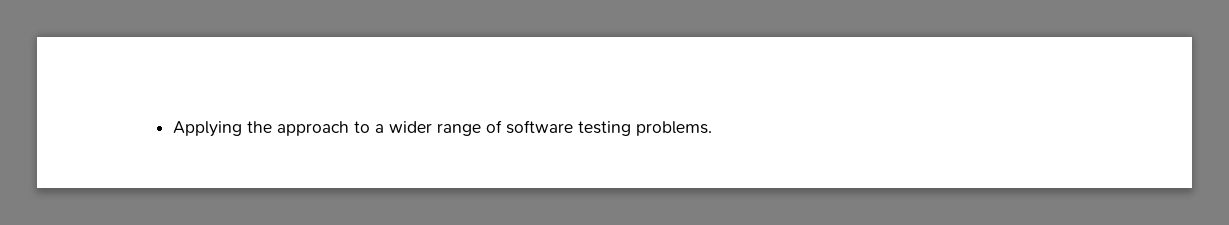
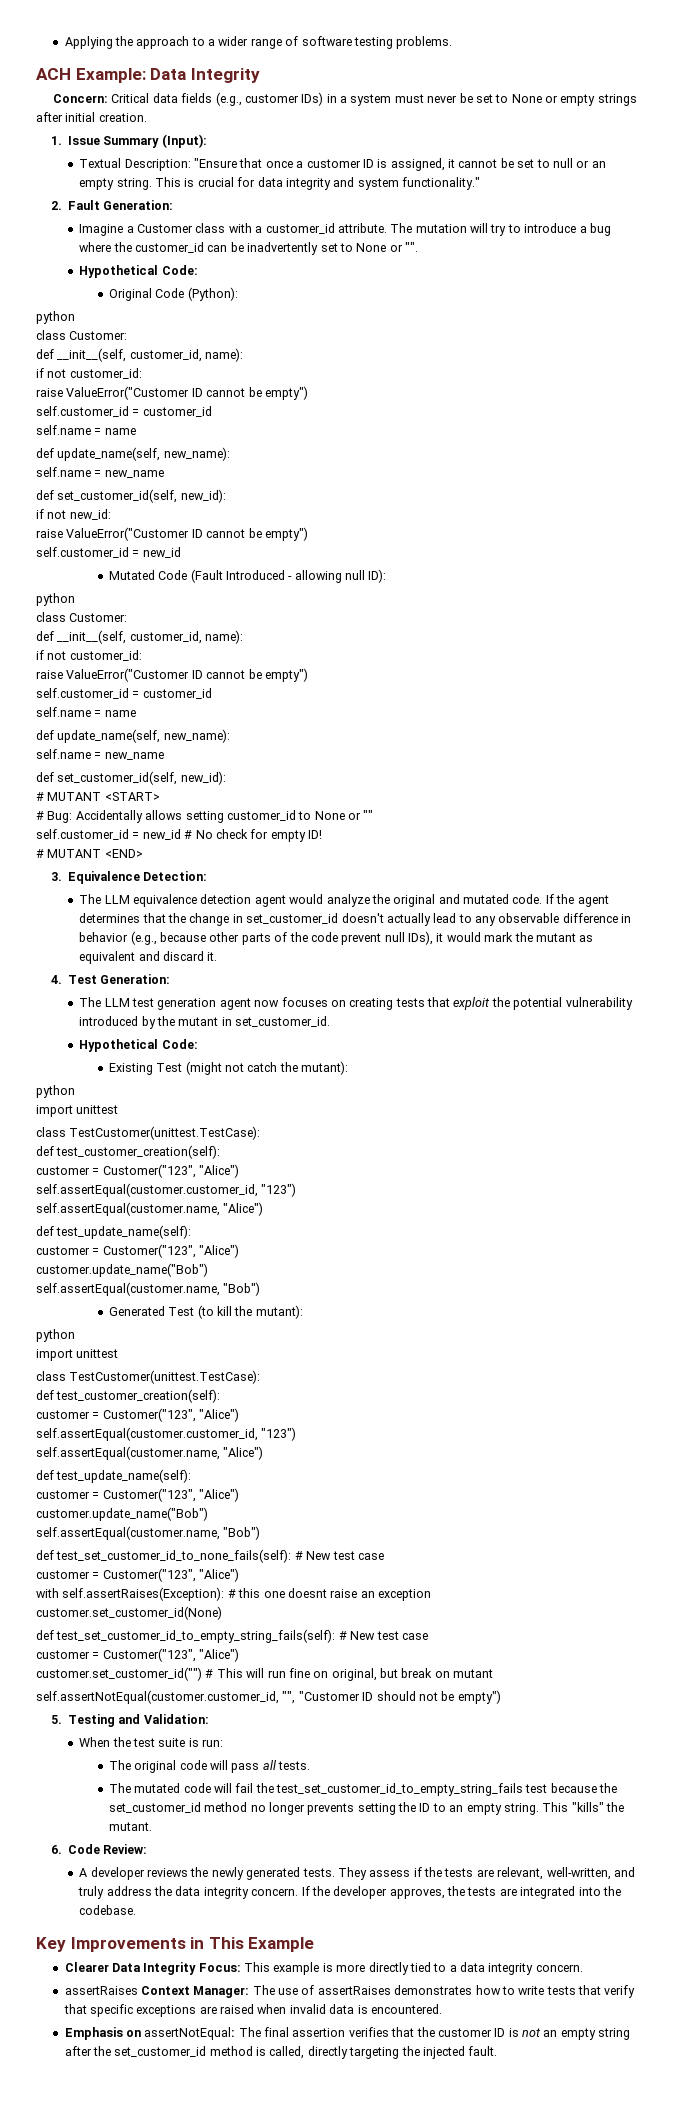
(712, 128) none -> [36,68,260,83] [53,92,637,106] [36,112,147,122] [50,134,207,148] [79,158,606,171] [79,177,481,190] [50,200,174,210] [79,223,611,236] [79,242,419,255] [79,265,198,278] [108,287,238,301] [36,311,75,324] [36,330,128,340] [36,348,244,362] [36,368,142,379] [36,386,308,400] [36,406,212,417] [36,425,136,435] [36,447,230,461] [36,467,164,478] [36,489,226,503] [36,509,111,520] [36,527,308,541] [36,547,181,558] [108,569,387,583] [36,593,75,606] [36,612,128,622] [36,630,244,644] [36,650,142,661] [36,668,308,682] [36,688,212,699] [36,707,136,717] [36,729,230,743] [36,749,164,760] [36,771,226,785] [36,792,160,801] [36,810,374,823] [36,829,322,842] [36,849,143,858] [50,871,208,884] [79,894,609,907] [79,913,632,926] [79,931,594,945] [79,951,218,964] [50,974,171,984] [79,997,633,1010] [79,1016,331,1029] [79,1039,198,1052] [108,1061,349,1075] [36,1085,75,1098] [36,1105,119,1117] [36,1126,261,1140] [36,1145,221,1159] [36,1164,240,1178] [36,1183,297,1197] [36,1202,264,1216] [36,1225,192,1239] [36,1244,240,1258] [36,1263,208,1277] [36,1282,261,1296] [108,1305,303,1319] [36,1329,75,1342] [36,1349,119,1361] [36,1370,261,1384] [36,1389,221,1403] [36,1408,240,1422] [36,1427,297,1441] [36,1446,264,1460] [36,1469,192,1483] [36,1488,240,1502] [36,1507,208,1521] [36,1526,261,1540] [36,1549,384,1563] [36,1568,240,1582] [36,1587,431,1601] [36,1606,222,1620] [36,1629,428,1643] [36,1648,240,1662] [36,1667,494,1681] [36,1690,501,1704] [50,1714,209,1727] [79,1737,224,1747] [108,1760,311,1773] [108,1783,618,1796] [108,1802,625,1815] [108,1822,152,1831] [50,1844,148,1854] [79,1867,635,1880] [78,1886,621,1899] [79,1905,137,1915] [36,1937,315,1952] [64,1962,583,1975] [64,1985,636,1998] [63,2004,442,2017] [64,2027,631,2040] [64,2046,498,2059] // ACH Example: Data Integrity // Concern: Critical data fields (e.g., customer IDs) in a system must never be set to None or empty strings after initial creation. // 1. Issue Summary (Input): // Textual Description: "Ensure that once a customer ID is assigned, it cannot be set to null or an empty string. This is crucial for data integrity and system functionality." // 2. Fault Generation: // Imagine a Customer class with a customer_id attribute. The mutation will try to introduce a bug where the customer_id can be inadvertently set to None or "". // Hypothetical Code: // Original Code (Python): // python // class Customer: // def __init__(self, customer_id, name): // if not customer_id: // raise ValueError("Customer ID cannot be empty") // self.customer_id = customer_id // self.name = name // def update_name(self, new_name): // self.name = new_name // def set_customer_id(self, new_id): // if not new_id: // raise ValueError("Customer ID cannot be empty") // self.customer_id = new_id // Mutated Code (Fault Introduced - allowing null ID): // python // class Customer: // def __init__(self, customer_id, name): // if not customer_id: // raise ValueError("Customer ID cannot be empty") // self.customer_id = customer_id // self.name = name // def update_name(self, new_name): // self.name = new_name // def set_customer_id(self, new_id): // # MUTANT <START> // # Bug: Accidentally allows setting customer_id to None or "" // self.customer_id = new_id # No check for empty ID! // # MUTANT <END> // 3. Equivalence Detection: // The LLM equivalence detection agent would analyze the original and mutated code. If the agent determines that the change in set_customer_id doesn't actually lead to any observable difference in behavior (e.g., because other parts of the code prevent null IDs), it would mark the mutant as equivalent and discard it. // 4. Test Generation: // The LLM test generation agent now focuses on creating tests that exploit the potential vulnerability introduced by the mutant in set_customer_id. // Hypothetical Code: // Existing Test (might not catch the mutant): // python // import unittest // class TestCustomer(unittest.TestCase): // def test_customer_creation(self): // customer = Customer("123", "Alice") // self.assertEqual(customer.customer_id, "123") // self.assertEqual(customer.name, "Alice") // def test_update_name(self): // customer = Customer("123", "Alice") // customer.update_name("Bob") // self.assertEqual(customer.name, "Bob") // Generated Test (to kill the mutant): // python // import unittest // class TestCustomer(unittest.TestCase): // def test_customer_creation(self): // customer = Customer("123", "Alice") // self.assertEqual(customer.customer_id, "123") // self.assertEqual(customer.name, "Alice") // def test_update_name(self): // customer = Customer("123", "Alice") // customer.update_name("Bob") // self.assertEqual(customer.name, "Bob") // def test_set_customer_id_to_none_fails(self): # New test case // customer = Customer("123", "Alice") // with self.assertRaises(Exception): # this one doesnt raise an exception // customer.set_customer_id(None) // def test_set_customer_id_to_empty_string_fails(self): # New test case // customer = Customer("123", "Alice") // customer.set_customer_id("") # This will run fine on original, but break on mutant // self.assertNotEqual(customer.customer_id, "", "Customer ID should not be empty") // 5. Testing and Validation: // When the test suite is run: // The original code will pass all tests. // The mutated code will fail the test_set_customer_id_to_empty_string_fails test because the set_customer_id method no longer prevents setting the ID to an empty string. This "kills" the mutant. // 6. Code Review: // A developer reviews the newly generated tests. They assess if the tests are relevant, well-written, and truly address the data integrity concern. If the developer approves, the tests are integrated into the codebase. // Key Improvements in This Example // Clearer Data Integrity Focus: This example is more directly tied to a data integrity concern. // assertRaises Context Manager: The use of assertRaises demonstrates how to write tests that verify that specific exceptions are raised when invalid data is encountered. // Emphasis on assertNotEqual: The final assertion verifies that the customer ID is not an empty string after the set_customer_id method is called, directly targeting the injected fault.

